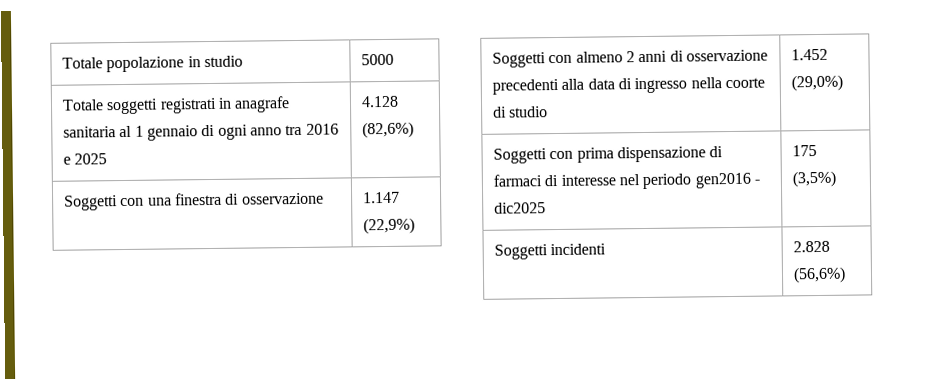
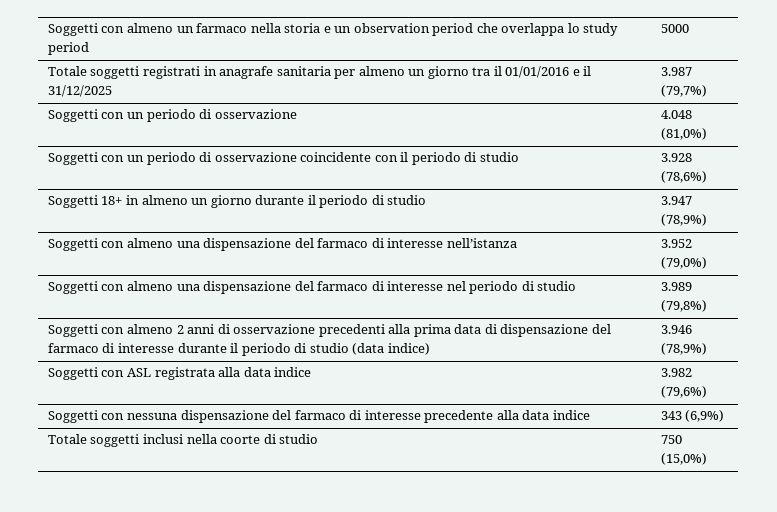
[61,55,243,73] Totale popolazione in studio -> [47,23,619,36] [47,42,89,55] Soggetti con almeno un farmaco nella storia e un observation period che overlappa lo study period
[119,123,339,141] [62,153,108,165] [360,95,399,108] [361,121,414,139] [63,192,222,211] al 1 gennaio di ogni anno tra 2016 e 2025 | 4.128 (82,6%) // Soggetti con una finestra -> [334,66,592,79] [47,85,112,97] [660,67,692,76] [660,85,707,97] [47,109,196,122] per almeno un giorno tra il 01/01/2016 e il 31/12/2025 | 3.987 (79,7%) // Soggetti con un periodo
[362,191,400,204] [362,217,415,235] 1.147 (22,9%) -> [660,110,692,119] [660,128,707,140] [47,152,519,165] [660,153,692,162] [660,171,707,183] [47,195,427,208] [660,196,692,205] [660,214,707,226] [47,238,517,251] [660,239,692,248] [660,257,707,269] [47,281,577,294] [660,282,692,291] [660,300,707,312] 4.048 (81,0%) // Soggetti con un periodo di osservazione coincidente con il periodo di studio | 3.928 (78,6%) // Soggetti 18+ in almeno un giorno durante il periodo di studio | 3.947 (78,9%) // Soggetti con almeno una dispensazione del farmaco di interesse nell’istanza | 3.952 (79,0%) // Soggetti con almeno una dispensazione del farmaco di interesse nel periodo di studio | 3.989 (79,8%)
(585, 84) none -> [413,324,451,337] prima
[634,77,765,94] [492,106,549,118] [790,48,828,61] [790,74,843,92] [492,146,724,164] [492,172,760,190] [493,202,546,214] [791,145,817,157] [791,170,836,188] [493,243,607,260] [792,240,830,253] [792,266,846,284] ingresso nella coorte di studio | 1.452 (29,0%) // Soggetti con prima dispensazione di farmaci di interesse nel periodo gen2016 - dic2025 | 175 (3,5%) // Soggetti incidenti | 2.828 (56,6%) -> [500,324,611,337] [47,343,430,356] [660,325,692,334] [660,343,707,355] [47,367,312,380] [660,368,692,377] [660,386,707,398] [47,410,590,423] [660,410,725,422] [47,434,319,447] [660,435,682,444] [660,453,707,465] dispensazione del farmaco di interesse durante il periodo di studio (data indice) | 3.946 (78,9%) // Soggetti con ASL registrata alla data indice | 3.982 (79,6%) // Soggetti con nessuna dispensazione del farmaco di interesse precedente alla data indice | 343 (6,9%) // Totale soggetti inclusi nella coorte di studio | 750 (15,0%)

